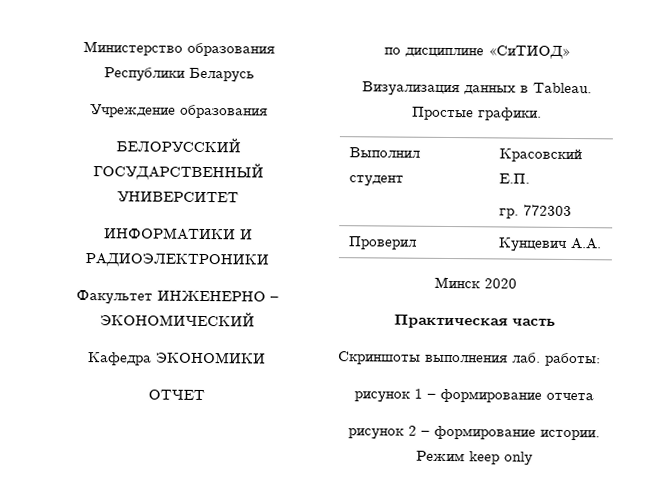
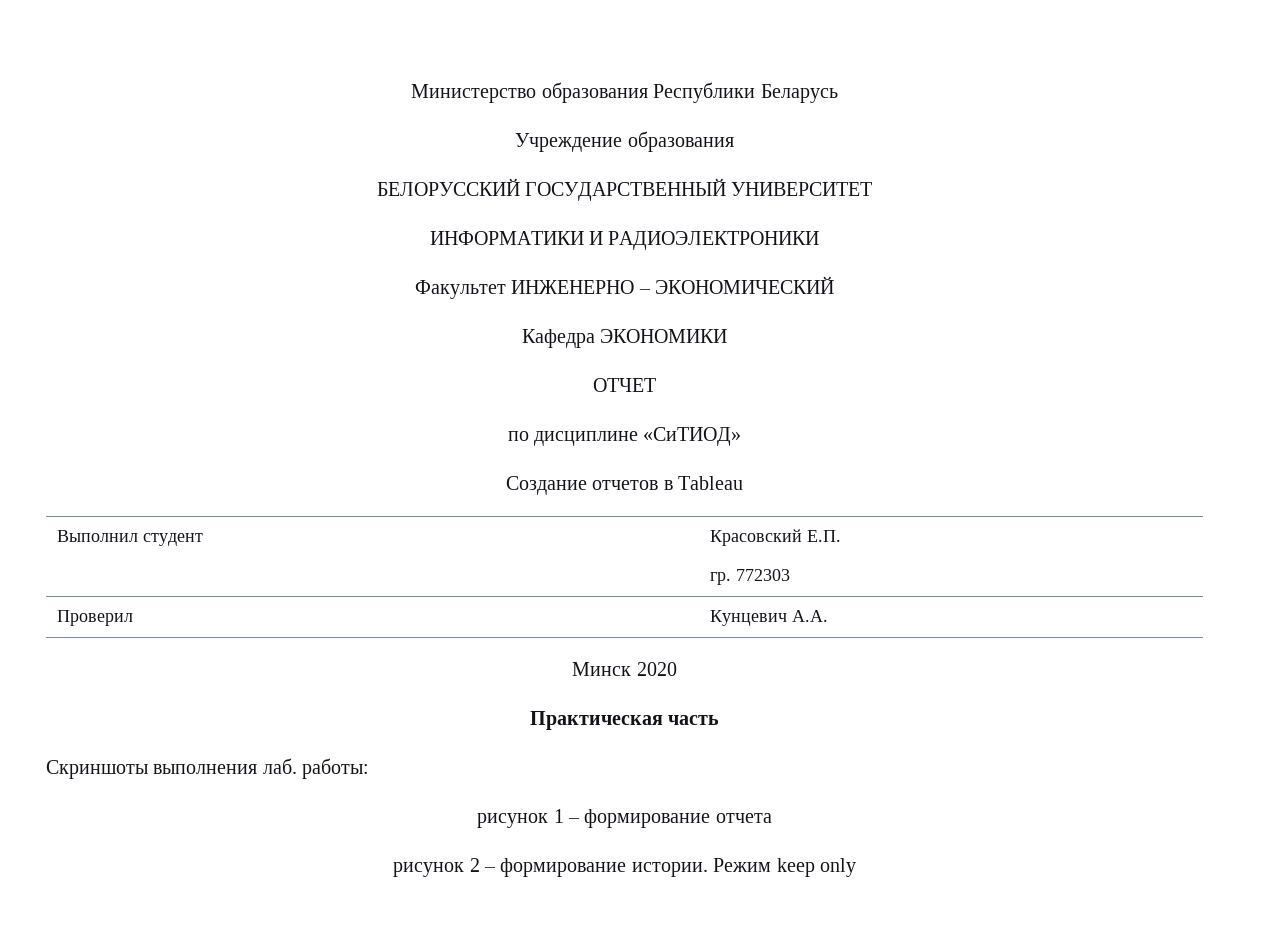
[362,81,592,97] [412,106,542,121] Визуализация данных в Tableau. Простые графики. -> [505,476,744,495] Создание отчетов в Tableau

